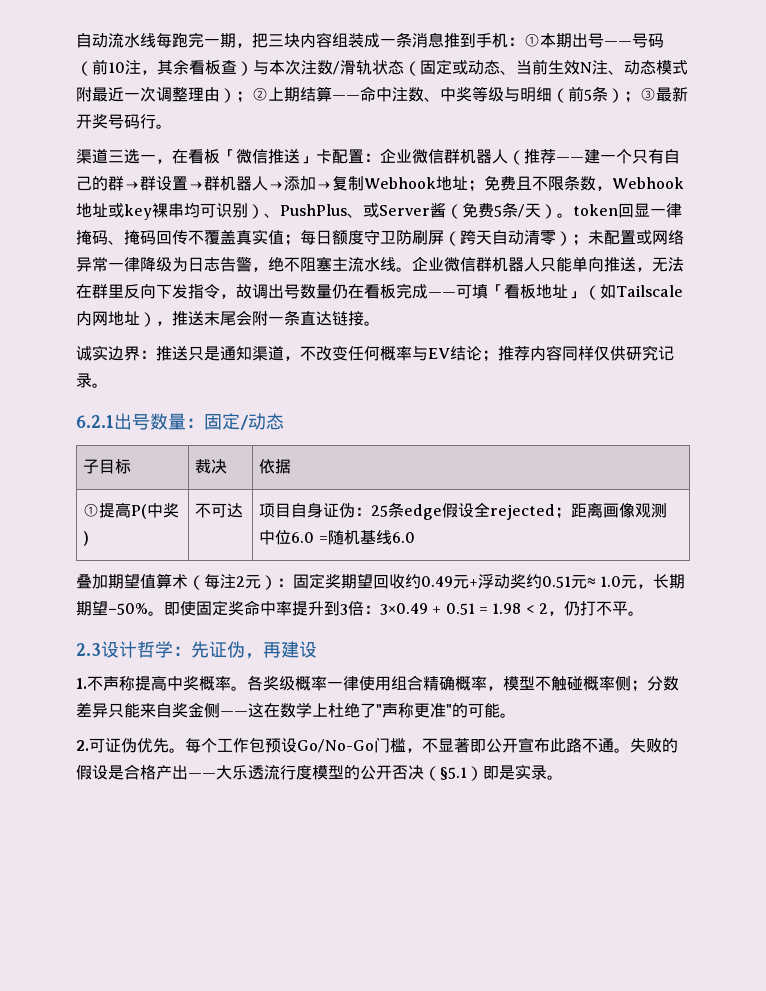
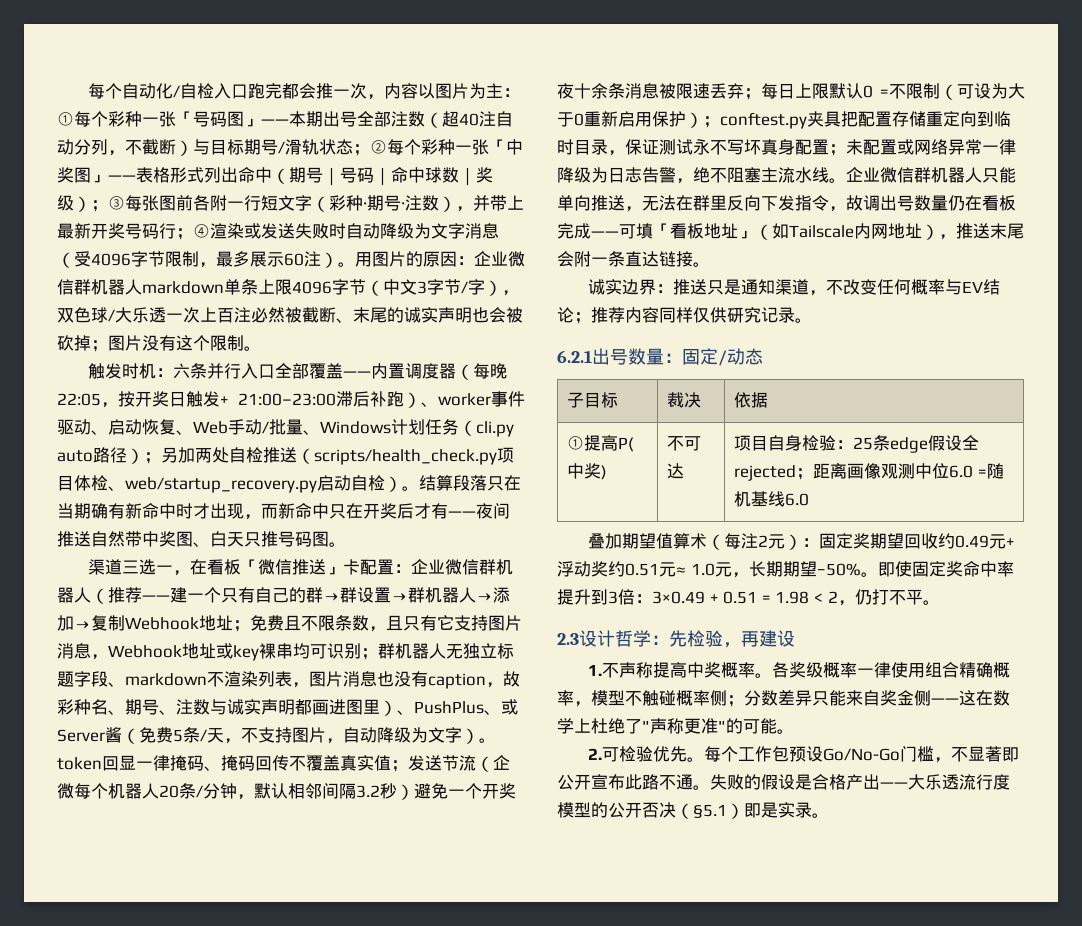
[76,32,664,48] [76,59,688,76] [76,86,688,103] [76,114,156,129] 自动流水线每跑完一期，把三块内容组装成一条消息推到手机：①本期出号——号码（前10注，其余看板查）与本次注数/滑轨状态（固定或动态、当前生效N注、动态模式附最近一次调整理由）；②上期结算——命中注数、中奖等级与明细（前5条）；③最新开奖号码行 -> [87,83,520,100] [57,111,513,128] [57,139,523,156] [57,167,493,186] [57,195,524,212] [57,223,499,240] [57,251,525,268] [57,279,519,296] [57,307,523,323] [57,335,261,352] [87,363,507,380] [57,391,525,408] [57,419,514,437] [57,447,514,465] [57,475,521,493] [57,503,510,520] [57,531,329,547] 每个自动化/自检入口跑完都会推一次，内容以图片为主：①每个彩种一张「号码图」——本期出号全部注数（超40注自动分列，不截断）与目标期号/滑轨状态；②每个彩种一张「中奖图」——表格形式列出命中（期号｜号码｜命中球数｜奖级）；③每张图前各附一行短文字（彩种·期号·注数），并带上最新开奖号码行；④渲染或发送失败时自动降级为文字消息（受4096字节限制，最多展示60注）。用图片的原因：企业微信群机器人markdown单条上限4096字节（中文3字节/字），双色球/大乐透一次上百注必然被截断、末尾的诚实声明也会被砍掉；图片没有这个限制。 // 触发时机：六条并行入口全部覆盖——内置调度器（每晚22:05，按开奖日触发+ 21:00–23:00滞后补跑）、worker事件驱动、启动恢复、Web手动/批量、Windows计划任务（cli.py auto路径）；另加两处自检推送（scripts/health_check.py项目体检、web/startup_recovery.py启动自检）。结算段落只在当期确有新命中时才出现，而新命中只在开奖后才有——夜间推送自然带中奖图、白天只推号码图
(612, 188) none -> [386,615,522,631] [57,643,108,660] 且只有它支持图片消息，
(248, 210) none -> [361,643,514,660] [57,671,520,689] [57,699,380,715] ；群机器人无独立标题字段、markdown不渲染列表，图片消息也没有caption，故彩种名、期号、注数与诚实声明都画进图里
(541, 210) none -> [224,727,462,744] ，不支持图片，自动降级为文字
[300,229,572,246] 每日额度守卫防刷屏（跨天自动清零） -> [408,755,510,772] [57,783,516,800] [557,83,1025,100] [557,111,1011,129] [557,139,829,156] 发送节流（企微每个机器人20条/分钟，默认相邻间隔3.2秒）避免一个开奖夜十余条消息被限速丢弃；每日上限默认0 =不限制（可设为大于0重新启用保护）；conftest.py夹具把配置存储重定向到临时目录，保证测试永不写坏真身配置
[323,503,356,518] 证伪 -> [802,435,837,451] 检验
[209,641,245,658] 证伪 -> [687,630,723,647] 检验
[105,738,137,753] 证伪 -> [618,746,653,762] 检验

